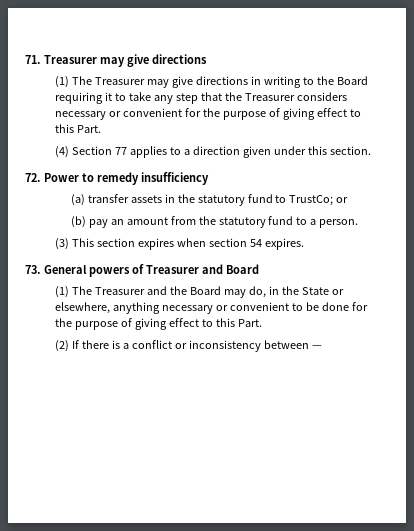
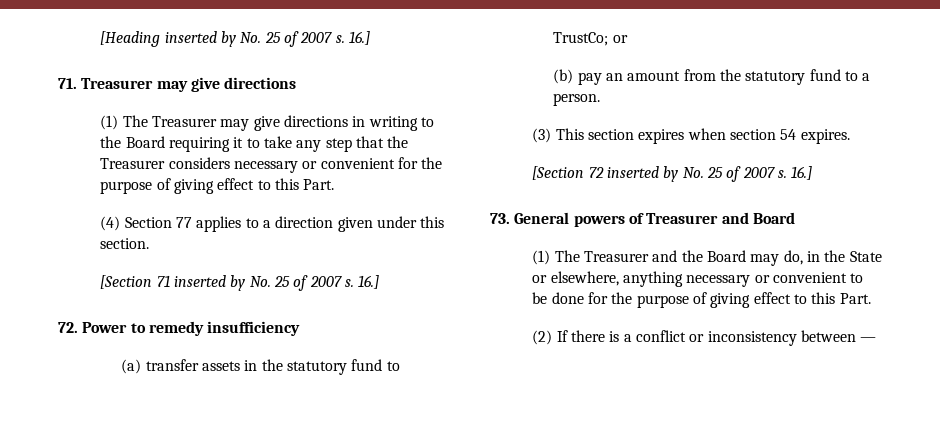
(25, 59) none -> [100,31,370,47] [Heading inserted by No. 25 of 2007 s. 16.] //
(372, 150) none -> [100,275,380,291] // [Section 71 inserted by No. 25 of 2007 s. 16.]
(305, 244) none -> [532,166,813,182] // [Section 72 inserted by No. 25 of 2007 s. 16.]

